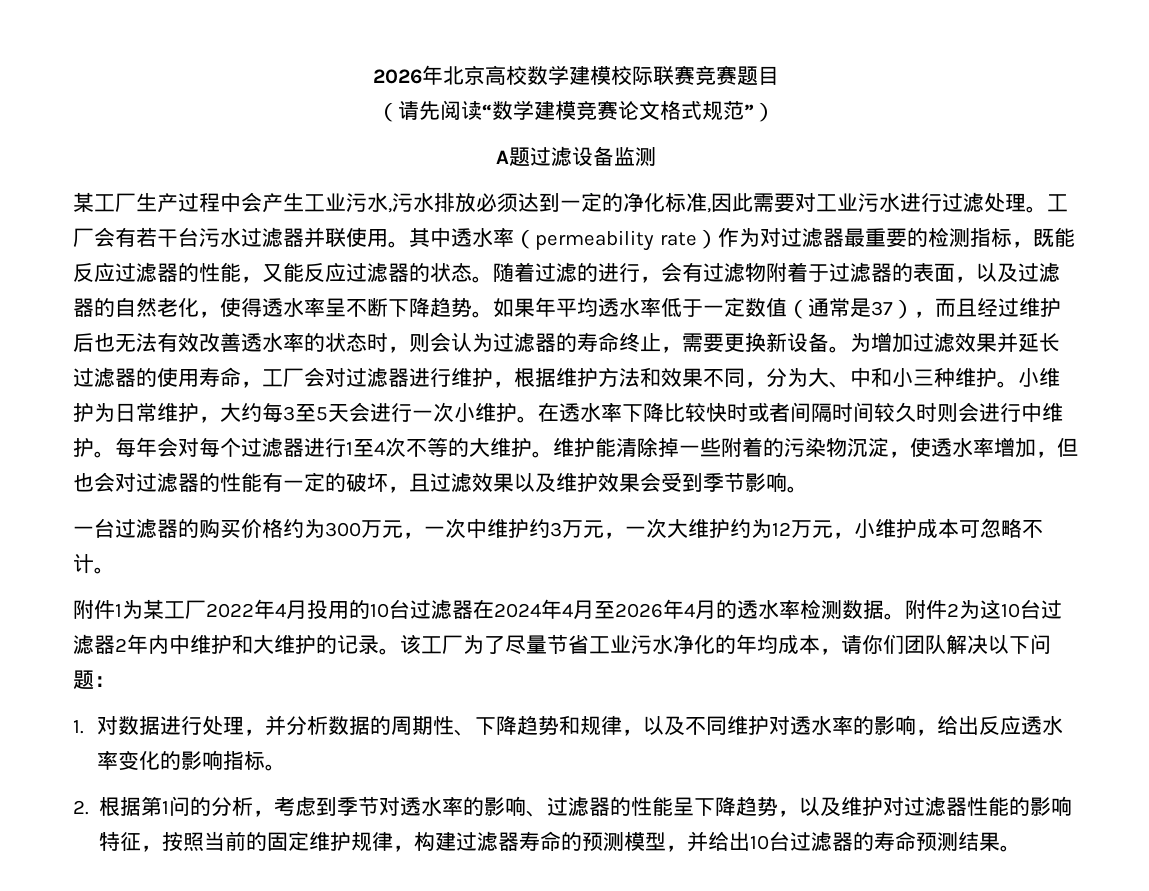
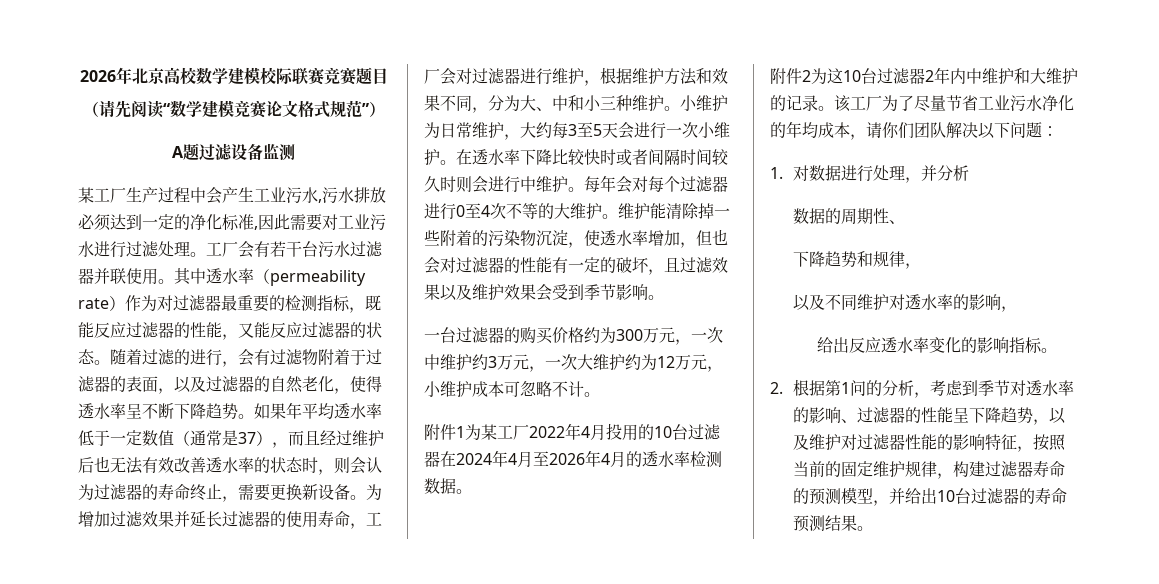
[346,442,353,455] 1 -> [456,205,465,217] 0
(905, 616) none -> (472, 491) //
(329, 725) none -> (970, 173) //
(476, 732) none -> (906, 222) //
(644, 732) none -> (922, 266) //
(938, 732) none -> (1018, 309) //

